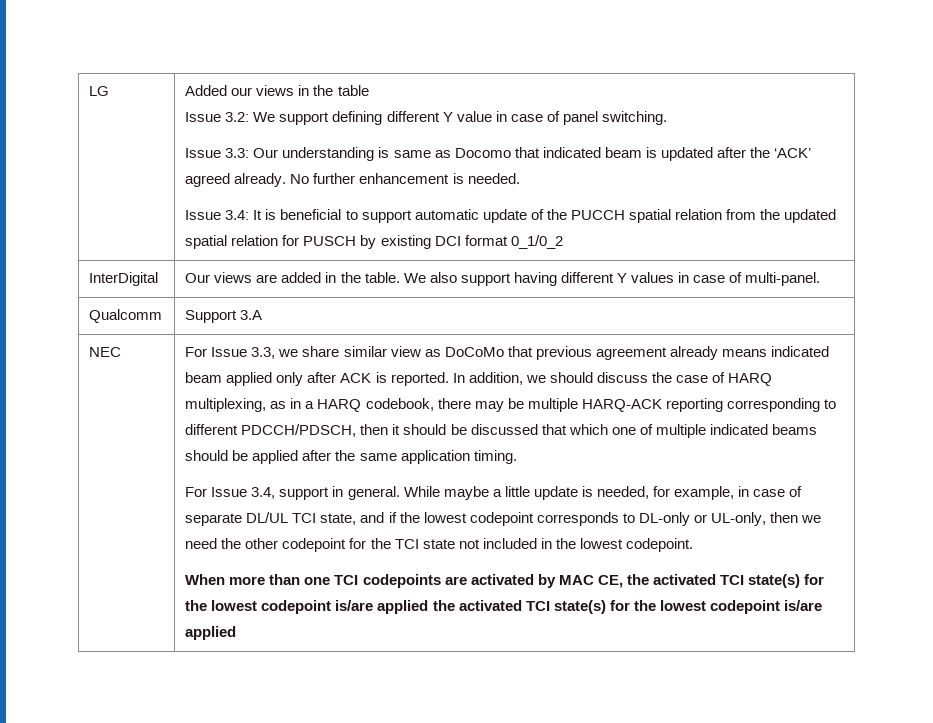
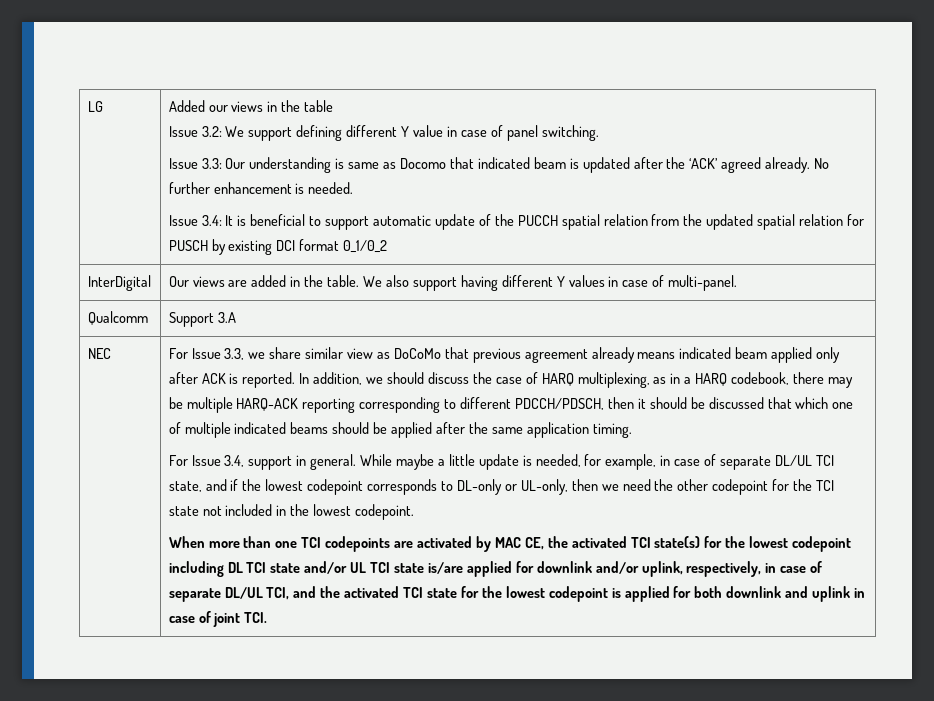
[335,600,822,614] [185,626,237,640] is/are applied the activated TCI state(s) for the lowest codepoint is/are applied -> [168,561,823,577] [168,586,865,602] [168,611,268,627] including DL TCI state and/or UL TCI state is/are applied for downlink and/or uplink, respectively, in case of separate DL/UL TCI, and the activated TCI state for the lowest codepoint is applied for both downlink and uplink in case of joint TCI.

